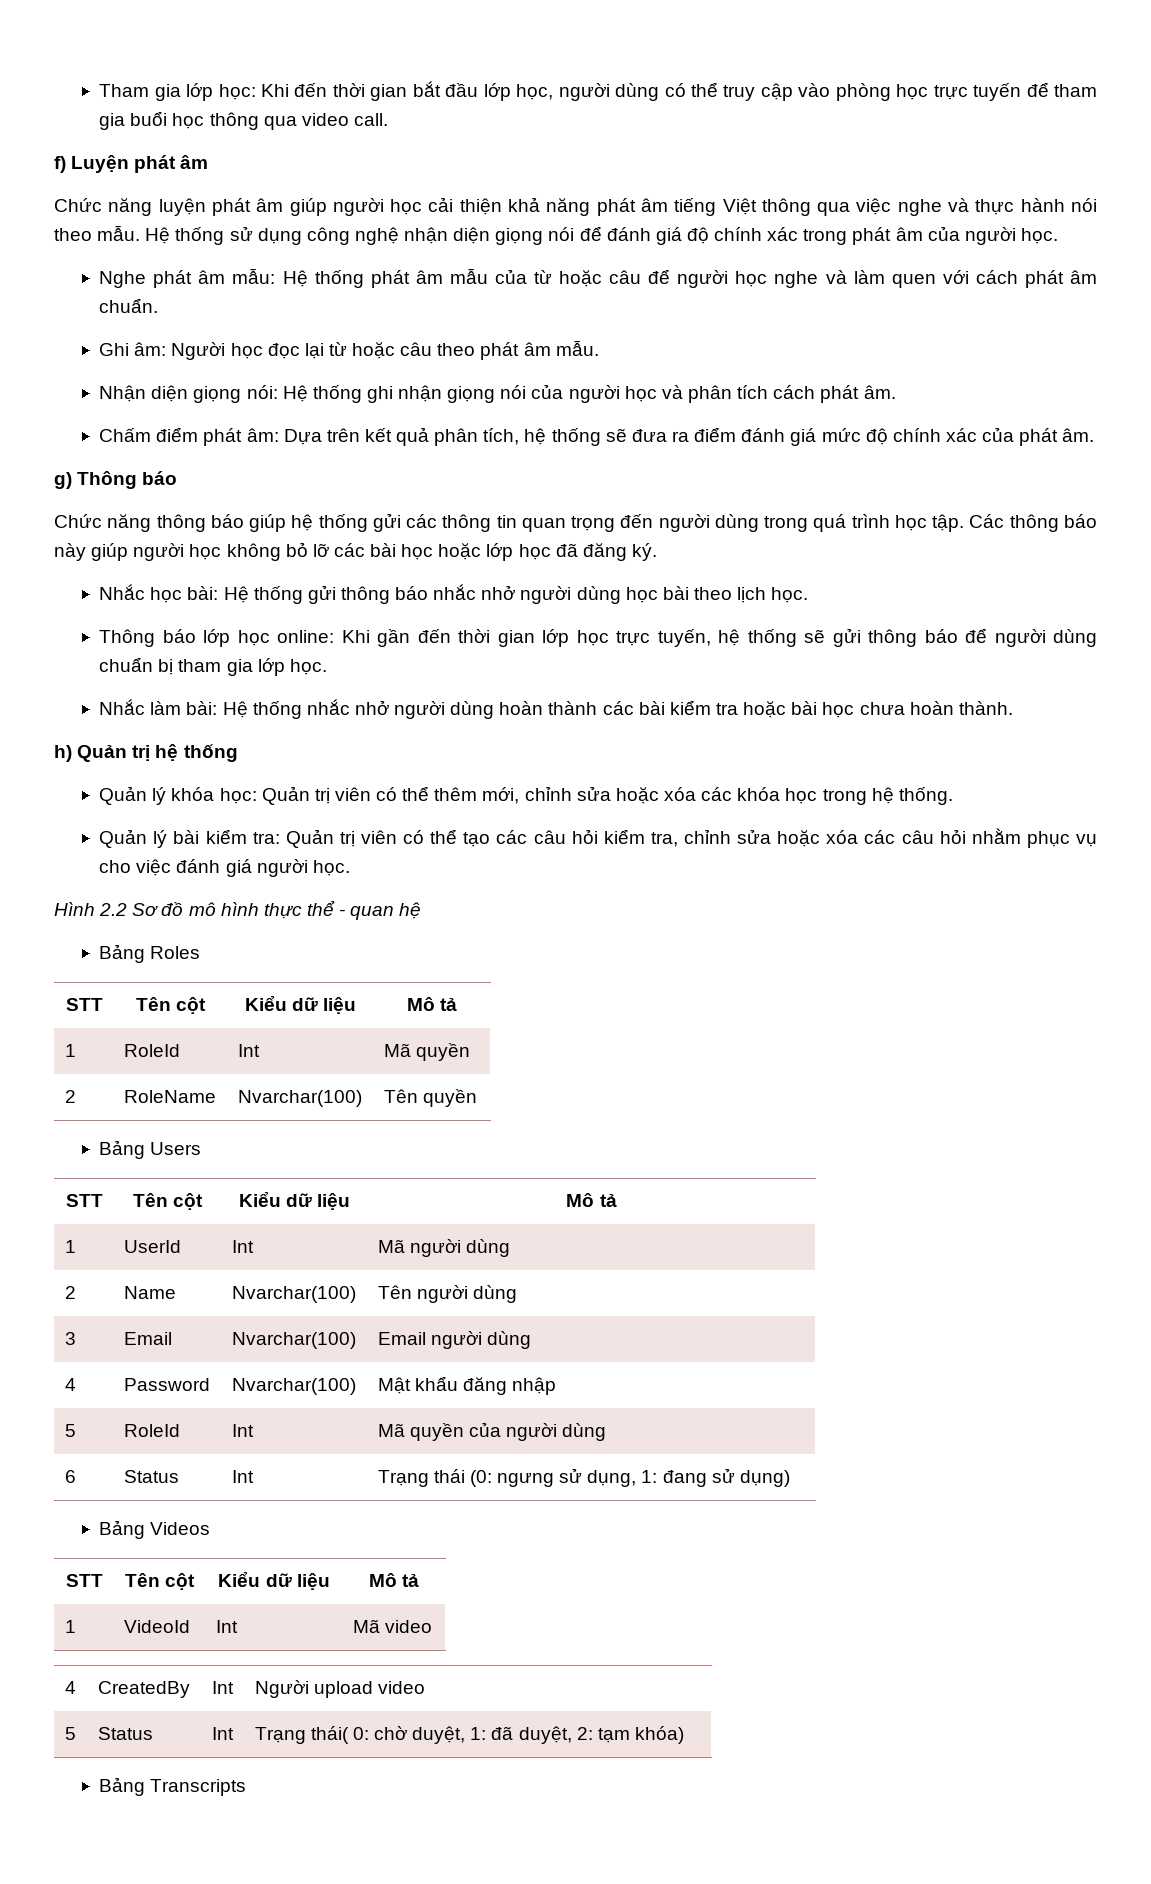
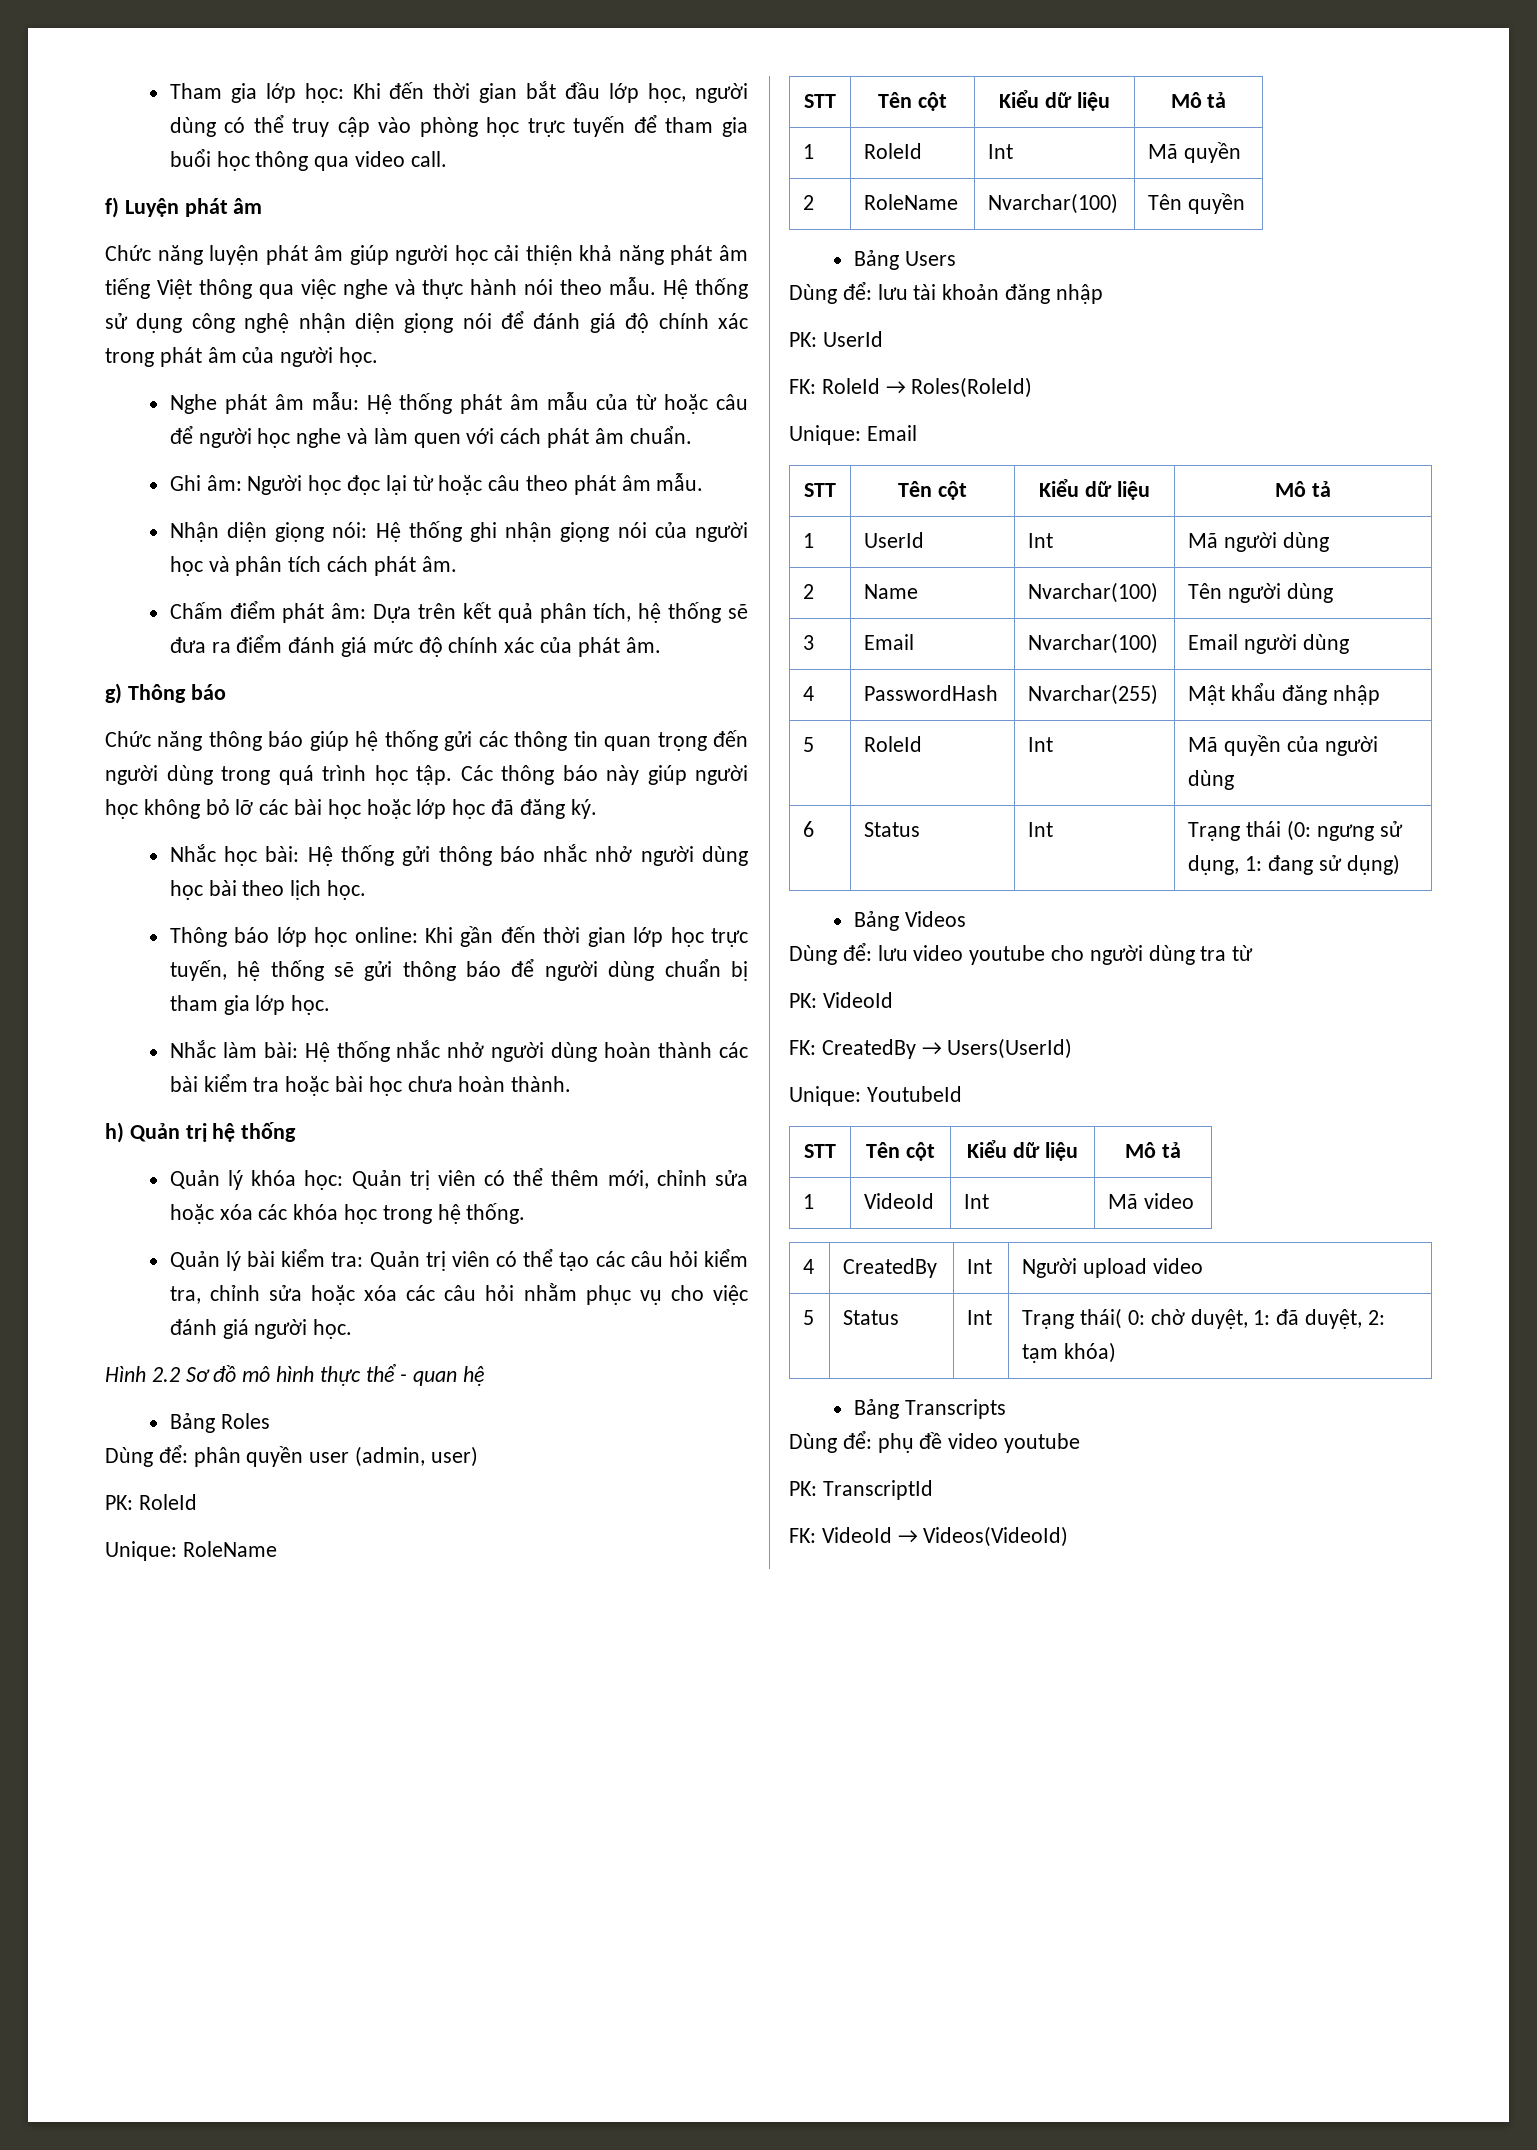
(201, 952) none -> [105,1445,478,1467] [105,1494,197,1510] [105,1541,277,1561] // Dùng để: phân quyền user (admin, user) // PK: RoleId // Unique: RoleName
(202, 1148) none -> [789,282,1103,304] [789,331,883,347] [789,377,1033,398] [789,425,917,445] // Dùng để: lưu tài khoản đăng nhập // PK: UserId // FK: RoleId → Roles(RoleId) // Unique: Email
[123,1378,210,1391] [231,1378,356,1395] Password | Nvarchar(100) -> [864,685,999,701] [1028,684,1159,705] PasswordHash | Nvarchar(255)
(211, 1528) none -> [789,943,1254,965] [789,992,893,1008] [789,1038,1073,1059] [789,1086,962,1106] // Dùng để: lưu video youtube cho người dùng tra từ // PK: VideoId // FK: CreatedBy → Users(UserId) // Unique: YoutubeId
(247, 1787) none -> [789,1431,1081,1453] [789,1480,933,1500] [789,1526,1069,1547] // Dùng để: phụ đề video youtube // PK: TranscriptId // FK: VideoId → Videos(VideoId)

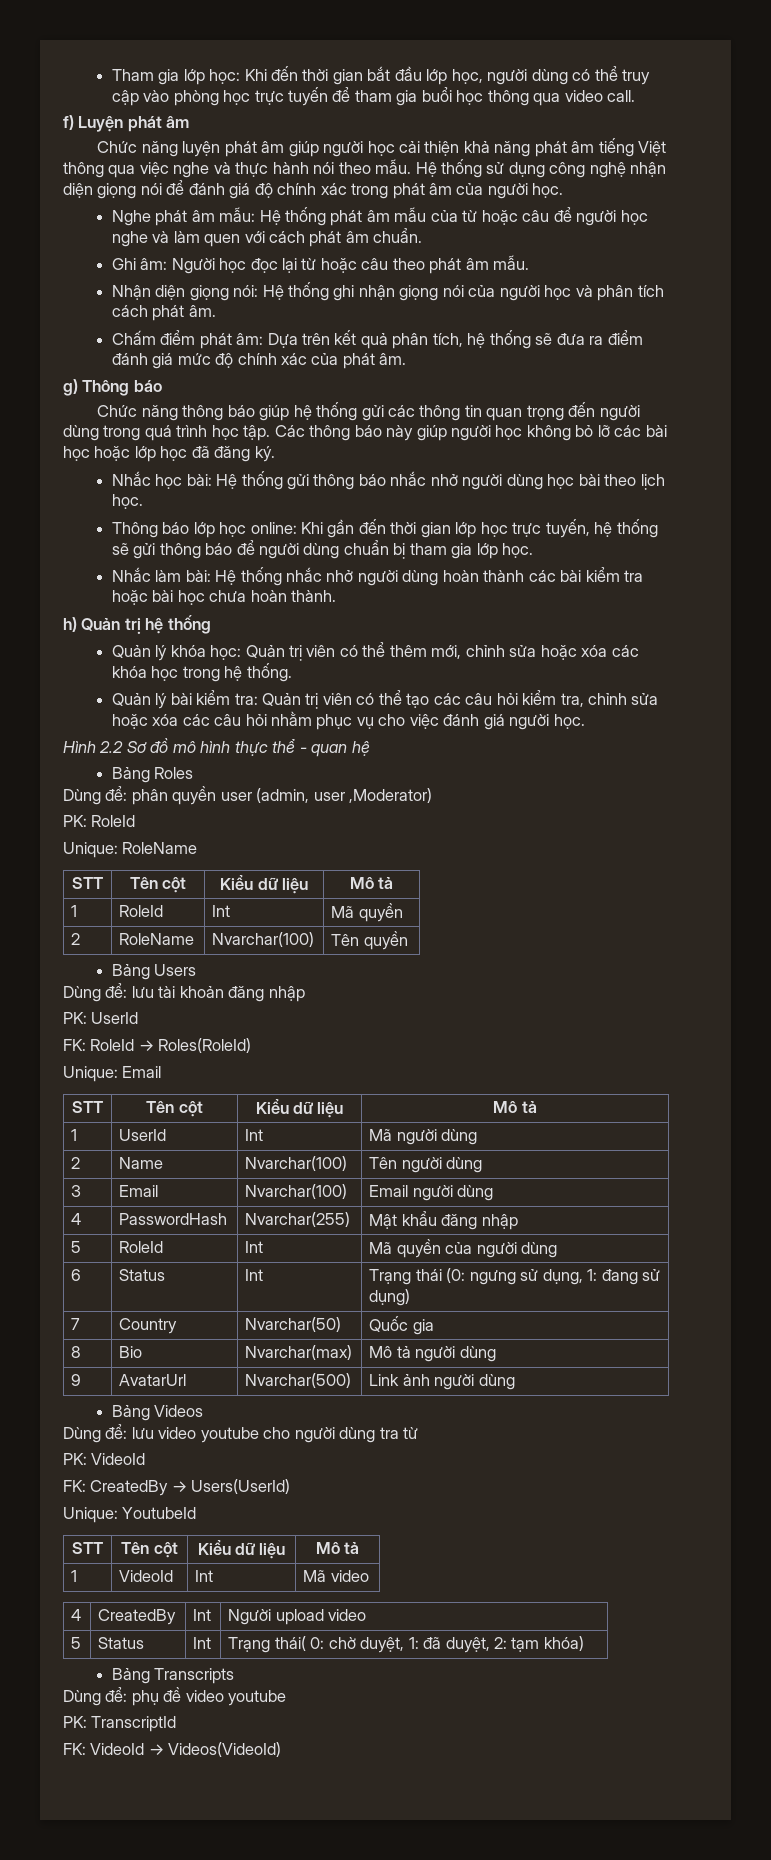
[430,1446,478,1467] user) -> [313,788,433,803] user ,Moderator)
(1400, 864) none -> [71,1318,81,1330] [119,1318,178,1334] [245,1317,342,1332] [369,1316,434,1335] [71,1346,82,1358] [119,1346,143,1358] [245,1345,353,1360] [369,1346,496,1362] [71,1374,82,1386] [119,1374,187,1386] [245,1373,352,1388] [369,1374,515,1390] // 7 | Country | Nvarchar(50) | Quốc gia // 8 | Bio | Nvarchar(max) | Mô tả người dùng // 9 | AvatarUrl | Nvarchar(500) | Link ảnh người dùng

